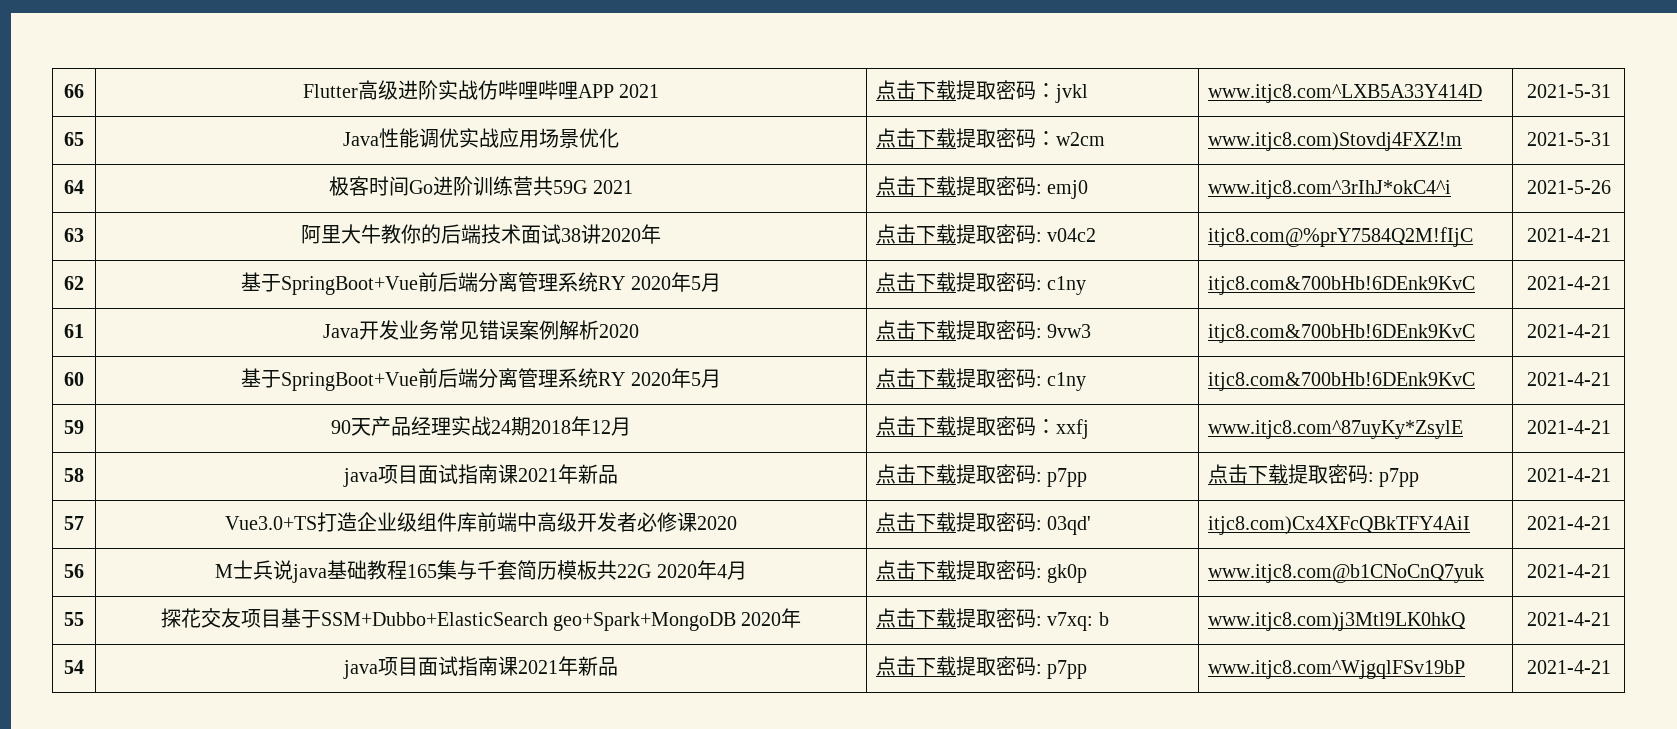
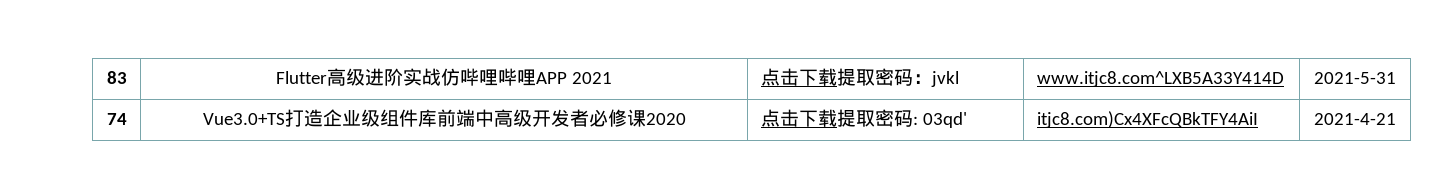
[64,84,84,98] 66 -> [106,71,127,84] 83
[64,132,84,146] [343,128,619,148] [876,128,1106,148] [1208,132,1463,151] [1526,132,1611,146] [64,180,84,194] [329,176,633,196] [876,176,1089,199] [1208,180,1452,199] [1526,180,1611,194] [64,228,84,242] [301,224,661,244] [876,224,1097,244] [1208,227,1474,247] [1526,228,1611,242] [64,276,84,290] [241,272,721,295] [876,272,1087,295] [1208,276,1476,295] [1526,276,1611,290] [64,324,84,338] [323,320,639,340] [876,320,1092,340] [1208,324,1476,343] [1526,324,1611,338] [64,372,84,386] [241,368,721,391] [876,368,1087,391] [1208,372,1476,391] [1526,372,1611,386] [64,420,84,434] [331,416,631,436] [876,416,1090,439] [1208,420,1464,439] [1526,420,1611,434] [64,468,84,482] [343,464,618,487] [876,464,1088,487] [1208,464,1420,487] [1526,468,1611,482] [64,516,84,530] 65 | Java性能调优实战应用场景优化 | 点击下载提取密码：w2cm | www.itjc8.com)Stovdj4FXZ!m | 2021-5-31 // 64 | 极客时间Go进阶训练营共59G 2021 | 点击下载提取密码: emj0 | www.itjc8.com^3rIhJ*okC4^i | 2021-5-26 // 63 | 阿里大牛教你的后端技术面试38讲2020年 | 点击下载提取密码: v04c2 | itjc8.com@%prY7584Q2M!fIjC | 2021-4-21 // 62 | 基于SpringBoot+Vue前后端分离管理系统RY 2020年5月 | 点击下载提取密码: c1ny | itjc8.com&700bHb!6DEnk9KvC | 2021-4-21 // 61 | Java开发业务常见错误案例解析2020 | 点击下载提取密码: 9vw3 | itjc8.com&700bHb!6DEnk9KvC | 2021-4-21 // 60 | 基于SpringBoot+Vue前后端分离管理系统RY 2020年5月 | 点击下载提取密码: c1ny | itjc8.com&700bHb!6DEnk9KvC | 2021-4-21 // 59 | 90天产品经理实战24期2018年12月 | 点击下载提取密码：xxfj | www.itjc8.com^87uyKy*ZsylE | 2021-4-21 // 58 | java项目面试指南课2021年新品 | 点击下载提取密码: p7pp | 点击下载提取密码: p7pp | 2021-4-21 // 57 -> [106,113,127,125] 74
[64,564,84,578] [215,560,747,583] [876,560,1088,583] [1208,564,1485,583] [1526,564,1611,578] [64,612,84,626] [160,608,802,631] [876,608,1109,631] [1208,612,1467,631] [1526,612,1611,626] [64,660,84,674] [343,656,618,679] [876,656,1088,679] [1208,660,1466,679] [1526,660,1611,674] // 56 | M士兵说java基础教程165集与千套简历模板共22G 2020年4月 | 点击下载提取密码: gk0p | www.itjc8.com@b1CNoCnQ7yuk | 2021-4-21 // 55 | 探花交友项目基于SSM+Dubbo+ElasticSearch geo+Spark+MongoDB 2020年 | 点击下载提取密码: v7xq: b | www.itjc8.com)j3Mtl9LK0hkQ | 2021-4-21 // 54 | java项目面试指南课2021年新品 | 点击下载提取密码: p7pp | www.itjc8.com^WjgqlFSv19bP | 2021-4-21 -> (1396, 119) none

